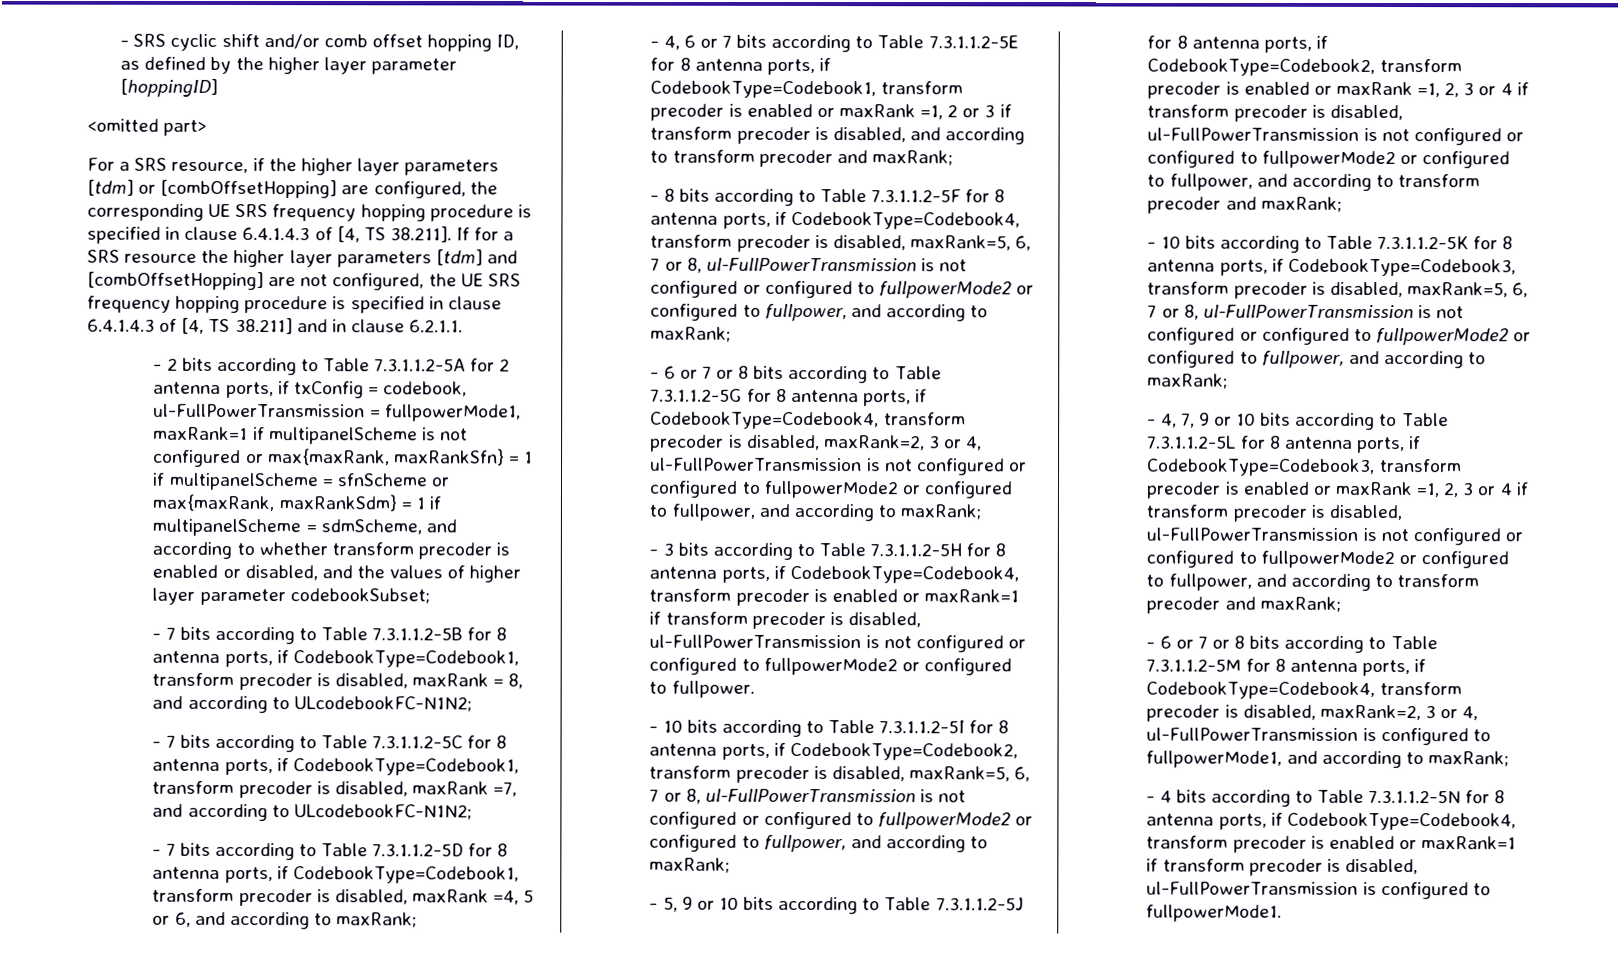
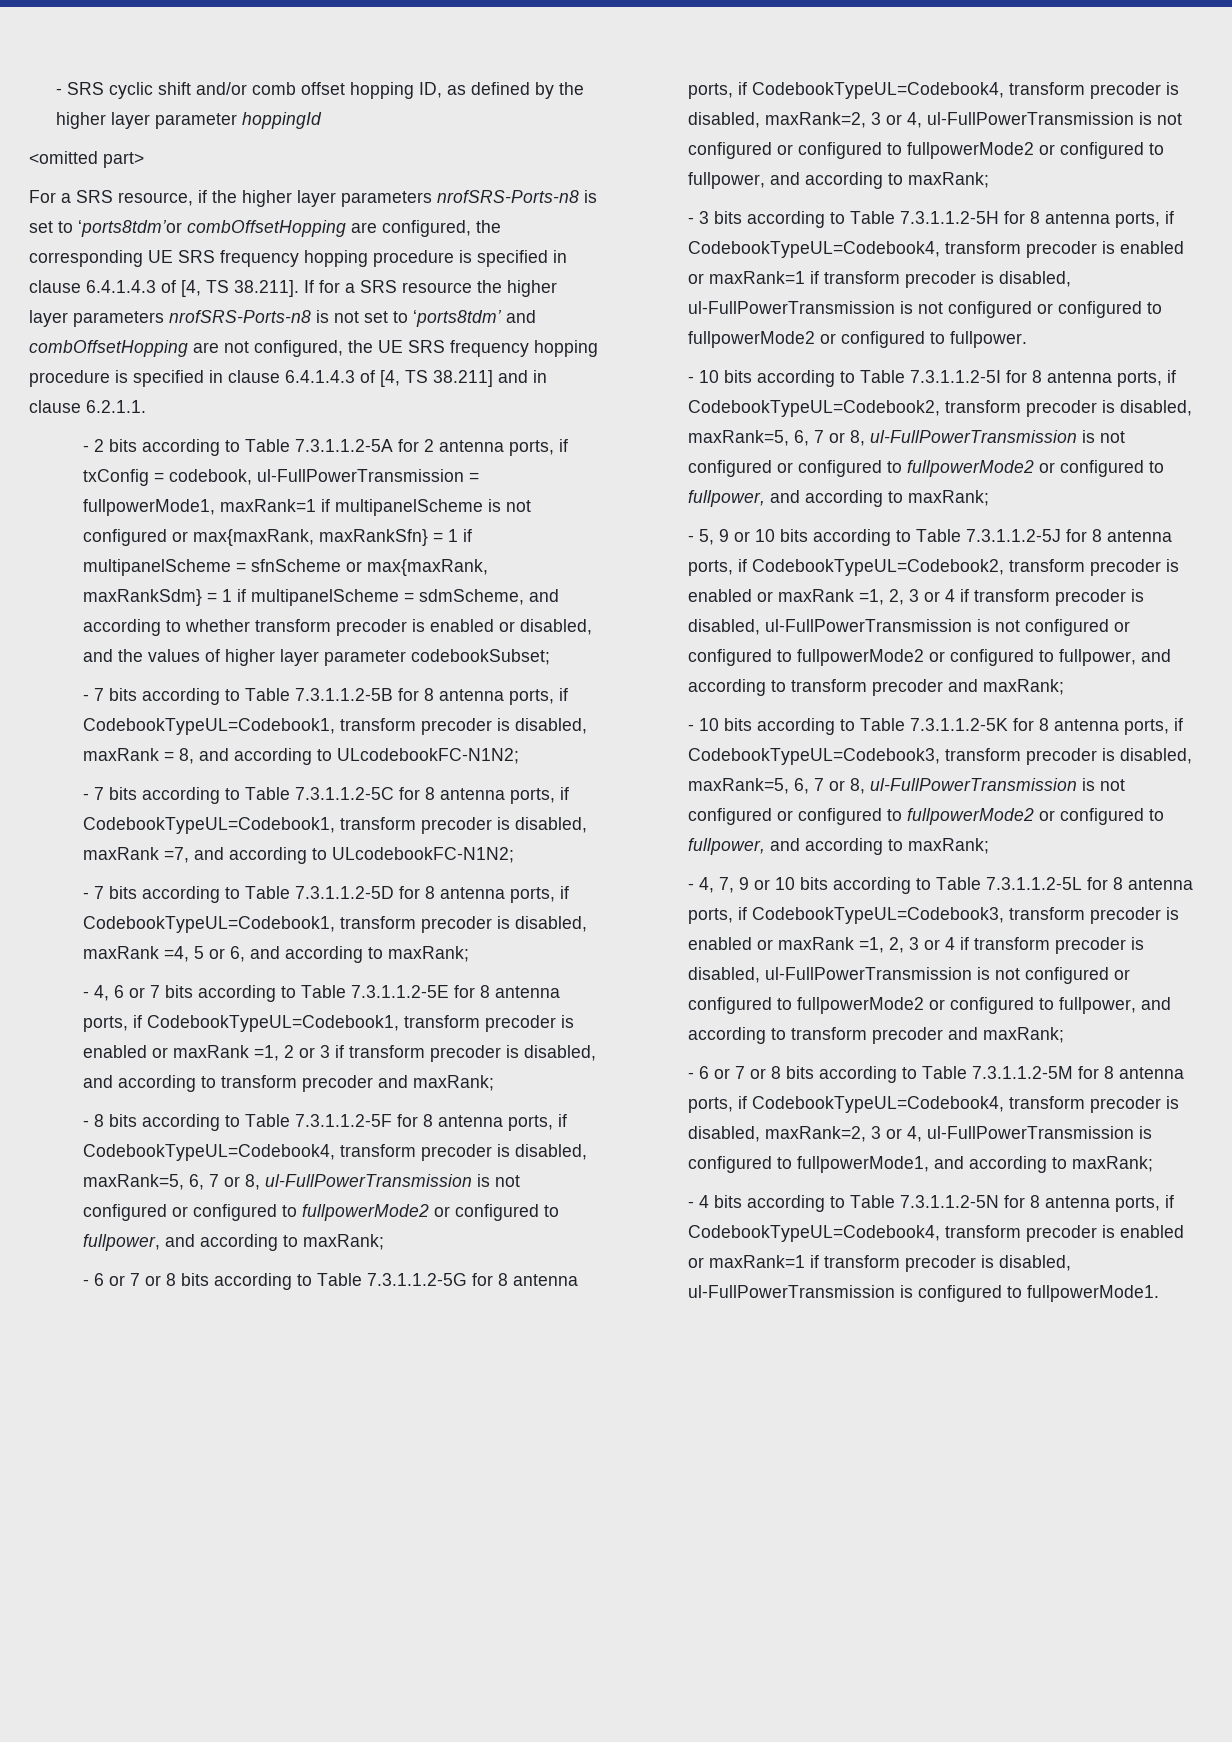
[120,78,219,97] [hoppingID] -> [241,112,322,129] hoppingId
[87,179,338,199] [tdm] or [combOffsetHopping] -> [437,190,597,203] [29,220,346,237] nrofSRS-Ports-n8 is set to ‘ports8tdm’or combOffsetHopping
[435,249,518,266] [87,271,264,291] [tdm] and [combOffsetHopping] -> [169,310,536,327] [29,340,188,357] nrofSRS-Ports-n8 is not set to ‘ports8tdm’ and combOffsetHopping
[292,650,519,668] CodebookType=Codebook1, -> [82,718,335,735] CodebookTypeUL=Codebook1,
[292,758,519,776] CodebookType=Codebook1, -> [82,817,335,834] CodebookTypeUL=Codebook1,
[292,866,519,884] CodebookType=Codebook1, -> [82,916,335,933] CodebookTypeUL=Codebook1,
[650,80,877,99] CodebookType=Codebook1, -> [146,1015,399,1032] CodebookTypeUL=Codebook1,
[790,211,1020,230] CodebookType=Codebook4, -> [82,1144,335,1161] CodebookTypeUL=Codebook4,
[650,411,880,430] CodebookType=Codebook4, -> [751,82,1004,99] CodebookTypeUL=Codebook4,
[789,565,1019,584] CodebookType=Codebook4, -> [687,241,940,258] CodebookTypeUL=Codebook4,
[789,742,1018,761] CodebookType=Codebook2, -> [687,400,940,417] CodebookTypeUL=Codebook2,
[1147,58,1376,76] CodebookType=Codebook2, -> [751,559,1004,576] CodebookTypeUL=Codebook2,
[1287,258,1516,277] CodebookType=Codebook3, -> [687,748,940,765] CodebookTypeUL=Codebook3,
[1147,458,1376,476] CodebookType=Codebook3, -> [751,907,1004,924] CodebookTypeUL=Codebook3,
[1146,681,1376,699] CodebookType=Codebook4, -> [751,1096,1004,1113] CodebookTypeUL=Codebook4,
[1286,812,1516,831] CodebookType=Codebook4, -> [687,1225,940,1242] CodebookTypeUL=Codebook4,

